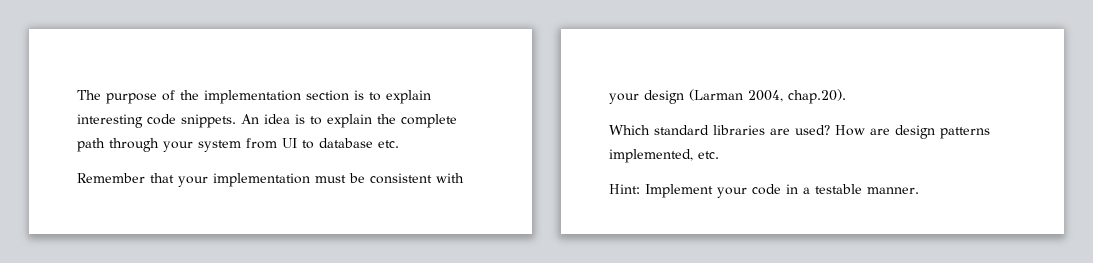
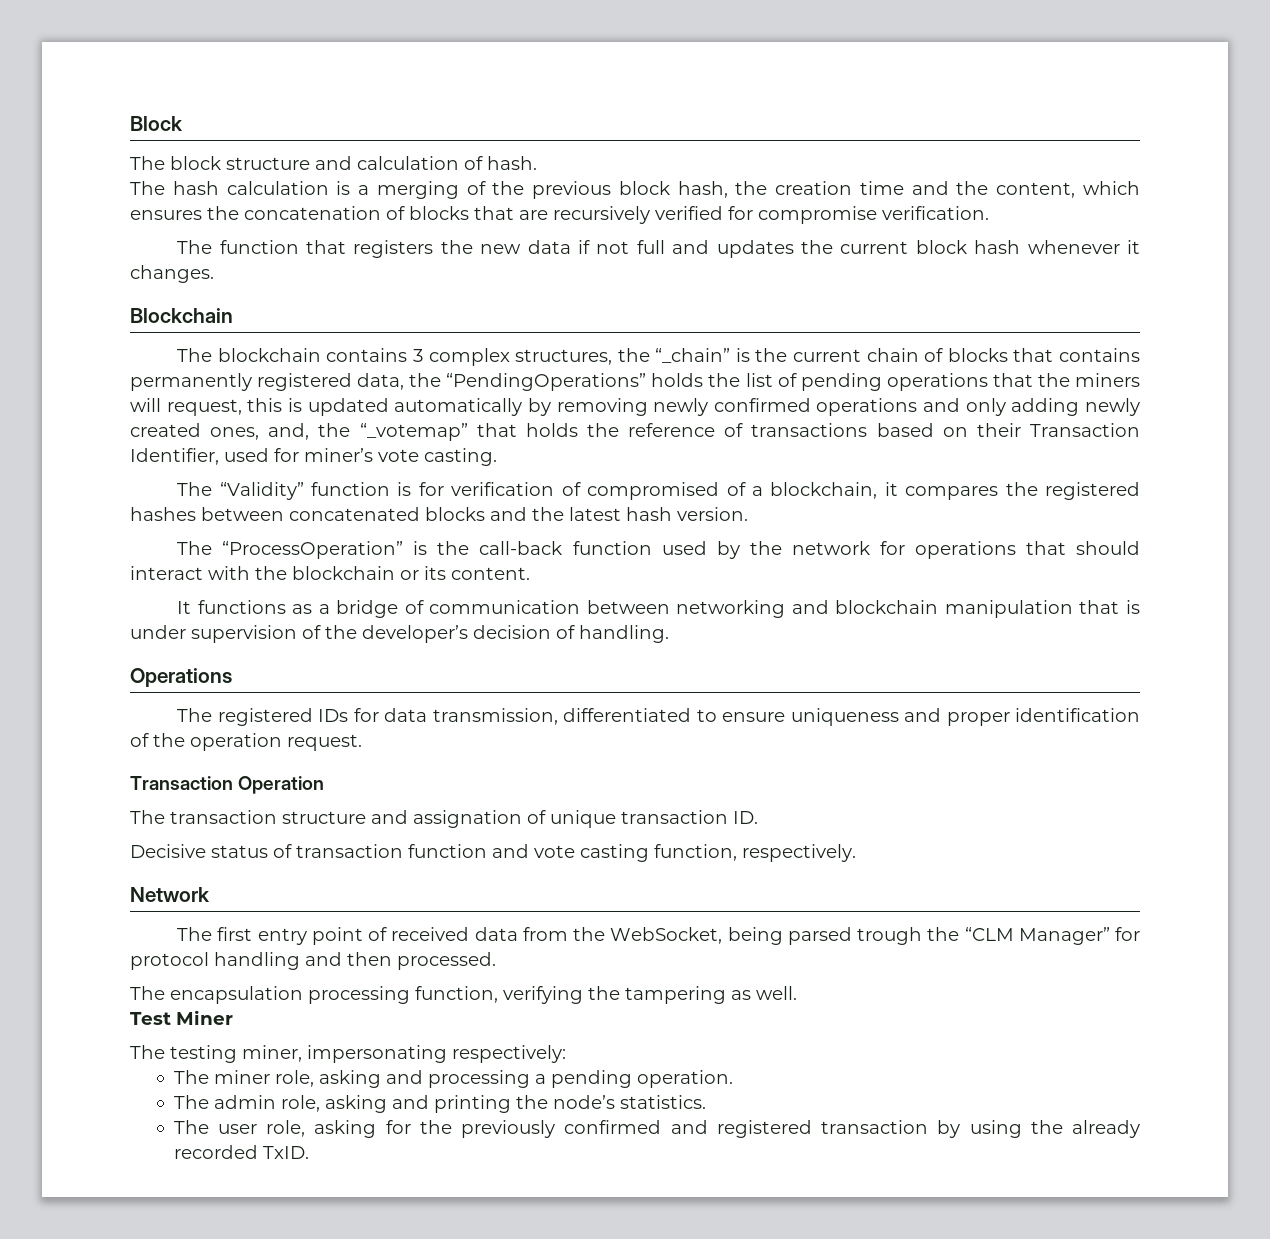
[77,90,431,104] [77,114,457,128] [77,138,399,152] [77,173,464,187] [609,89,846,104] [609,125,990,139] [609,149,719,163] [609,184,919,198] The purpose of the implementation section is to explain interesting code snippets. An idea is to explain the complete path through your system from UI to database etc. // Remember that your implementation must be consistent with your design (Larman 2004, chap.20). // Which standard libraries are used? How are design patterns implemented, etc. // Hint: Implement your code in a testable manner. -> [130,116,183,131] [130,156,537,170] [130,181,1140,199] [130,206,989,224] [177,240,1140,258] [130,265,214,283] [130,308,233,323] [177,348,1140,366] [130,373,1141,391] [130,398,1140,416] [130,423,1140,441] [130,448,497,466] [177,482,1141,500] [130,507,748,521] [177,541,1140,559] [130,566,530,580] [177,600,1141,618] [130,625,669,643] [130,668,232,687] [177,708,1140,726] [130,733,362,751] [130,776,325,794] [130,810,758,828] [130,844,856,862] [130,887,210,902] [177,927,1140,945] [130,952,496,970] [130,986,797,1004] [130,1010,233,1025] [130,1045,566,1063] [173,1070,733,1088] [173,1095,706,1113] [173,1120,1141,1138] [173,1145,309,1159] Block // The block structure and calculation of hash. // The hash calculation is a merging of the previous block hash, the creation time and the content, which ensures the concatenation of blocks that are recursively verified for compromise verification. // The function that registers the new data if not full and updates the current block hash whenever it changes. // Blockchain // The blockchain contains 3 complex structures, the “_chain” is the current chain of blocks that contains permanently registered data, the “PendingOperations” holds the list of pending operations that the miners will request, this is updated automatically by removing newly confirmed operations and only adding newly created ones, and, the “_votemap” that holds the reference of transactions based on their Transaction Identifier, used for miner’s vote casting. // The “Validity” function is for verification of compromised of a blockchain, it compares the registered hashes between concatenated blocks and the latest hash version. // The “ProcessOperation” is the call-back function used by the network for operations that should interact with the blockchain or its content. // It functions as a bridge of communication between networking and blockchain manipulation that is under supervision of the developer’s decision of handling. // Operations // The registered IDs for data transmission, differentiated to ensure uniqueness and proper identification of the operation request. // Transaction Operation // The transaction structure and assignation of unique transaction ID. // Decisive status of transaction function and vote casting function, respectively. // Network // The first entry point of received data from the WebSocket, being parsed trough the “CLM Manager” for protocol handling and then processed. // The encapsulation processing function, verifying the tampering as well. // Test Miner // The testing miner, impersonating respectively: // The miner role, asking and processing a pending operation. // The admin role, asking and printing the node’s statistics. // The user role, asking for the previously confirmed and registered transaction by using the already recorded TxID.

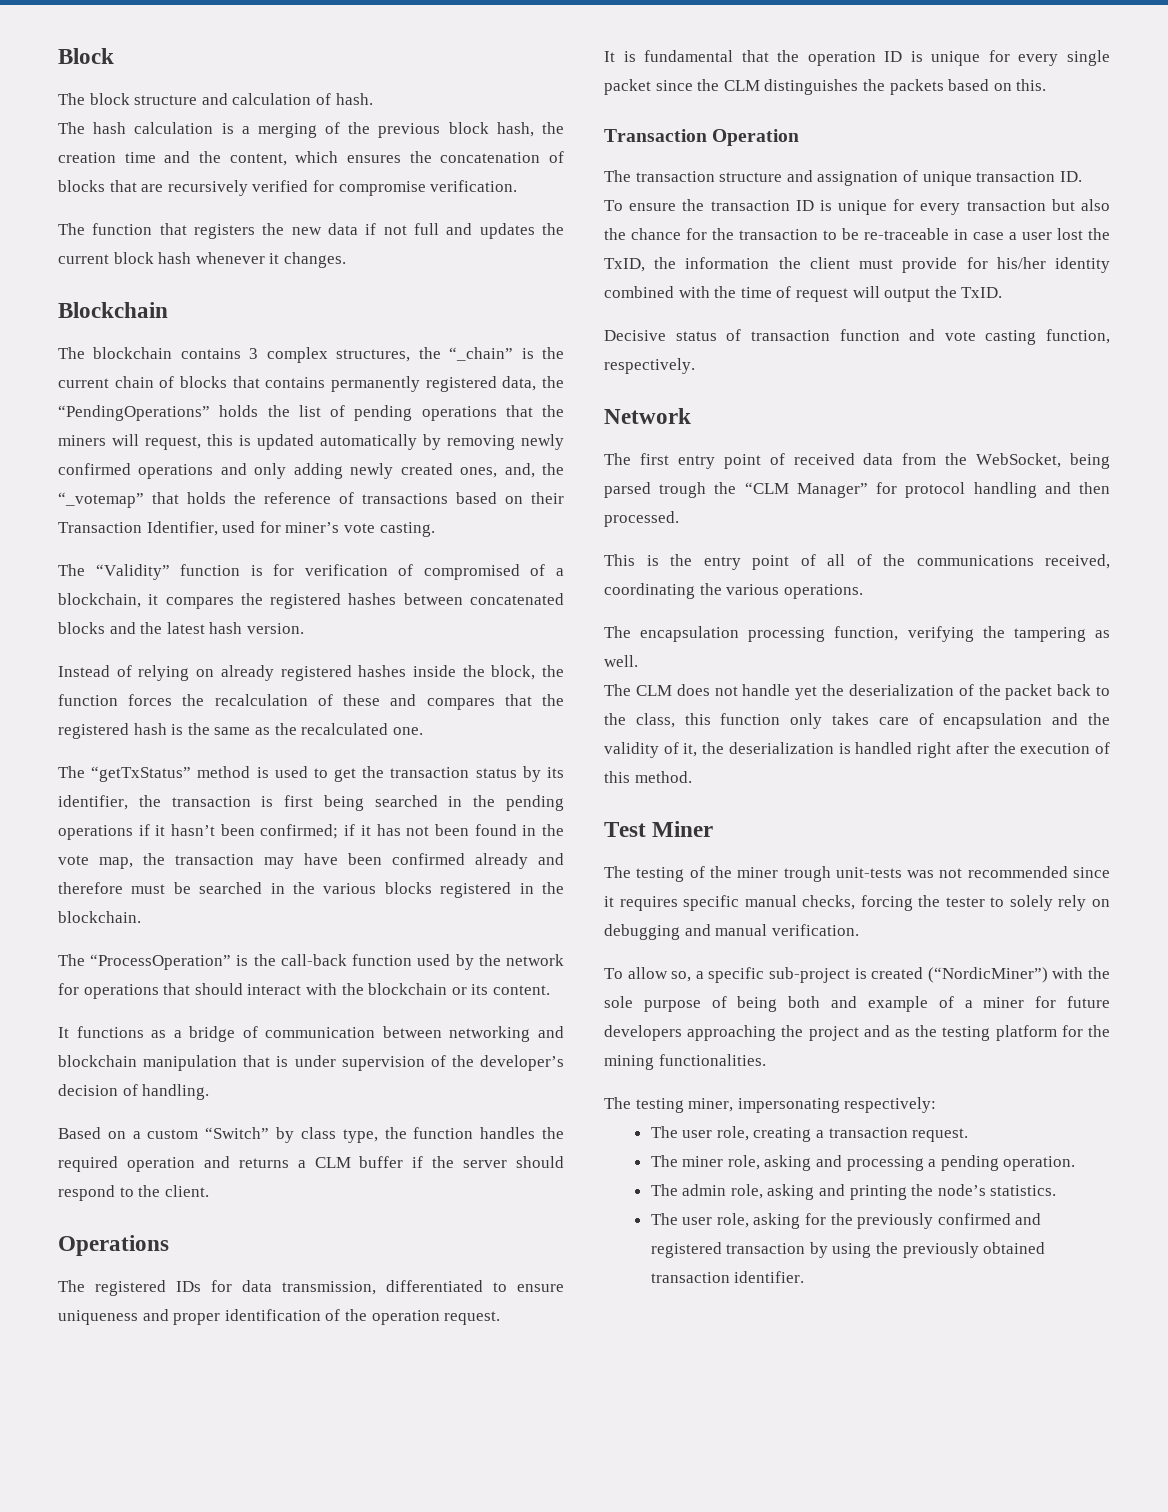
(748, 514) none -> [58,665,564,681] [58,694,564,710] [58,723,423,739] [58,766,564,782] [58,795,564,811] [58,824,564,840] [58,853,564,869] [58,882,564,898] [58,911,141,923] // Instead of relying on already registered hashes inside the block, the function forces the recalculation of these and compares that the registered hash is the same as the recalculated one. // The “getTxStatus” method is used to get the transaction status by its identifier, the transaction is first being searched in the pending operations if it hasn’t been confirmed; if it has not been found in the vote map, the transaction may have been confirmed already and therefore must be searched in the various blocks registered in the blockchain.
(669, 634) none -> [58,1127,564,1143] [58,1156,564,1172] [58,1185,209,1201] // Based on a custom “Switch” by class type, the function handles the required operation and returns a CLM buffer if the server should respond to the client.
(362, 742) none -> [604,50,1110,66] [604,79,1047,95] // It is fundamental that the operation ID is unique for every single packet since the CLM distinguishes the packets based on this.
(758, 817) none -> [604,199,1110,215] [604,228,1110,240] [604,257,1110,273] [604,286,1003,302] // To ensure the transaction ID is unique for every transaction but also the chance for the transaction to be re-traceable in case a user lost the TxID, the information the client must provide for his/her identity combined with the time of request will output the TxID.
(496, 961) none -> [604,554,1110,570] [604,583,863,599] // This is the entry point of all of the communications received, coordinating the various operations.
[130,1010,233,1025] Test Miner -> [604,684,1110,700] [604,713,1110,729] [604,742,1110,758] [604,771,692,783] [604,821,714,837] [604,866,1110,882] [604,895,1110,911] [604,924,859,940] [604,967,1110,983] [604,996,1110,1012] [604,1025,1110,1041] [604,1054,766,1070] The CLM does not handle yet the deserialization of the packet back to the class, this function only takes care of encapsulation and the validity of it, the deserialization is handled right after the execution of this method. // Test Miner // The testing of the miner trough unit-tests was not recommended since it requires specific manual checks, forcing the tester to solely rely on debugging and manual verification. // To allow so, a specific sub-project is created (“NordicMiner”) with the sole purpose of being both and example of a miner for future developers approaching the project and as the testing platform for the mining functionalities.
(566, 1054) none -> [650,1126,969,1142] // The user role, creating a transaction request.
[1072,1120,1141,1138] [173,1145,309,1159] already recorded TxID. -> [902,1242,1046,1258] [650,1271,805,1283] previously obtained transaction identifier.

